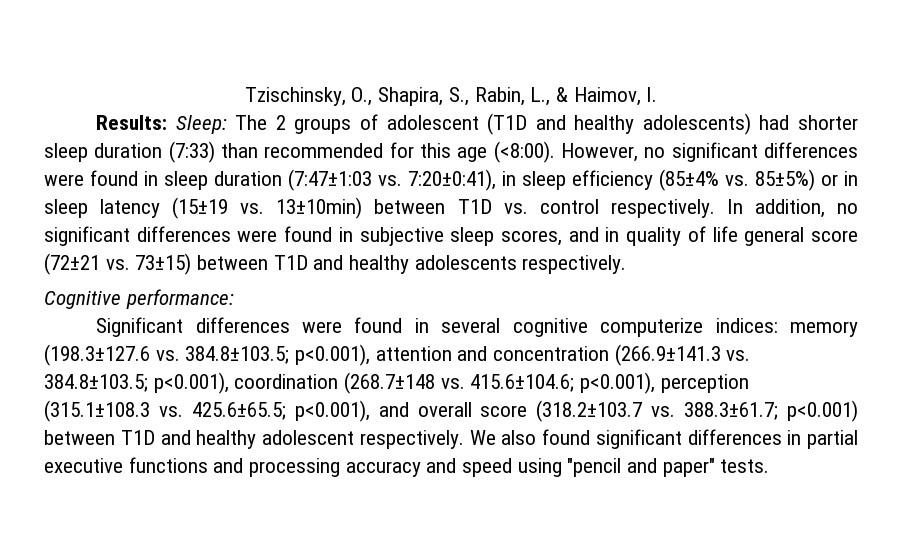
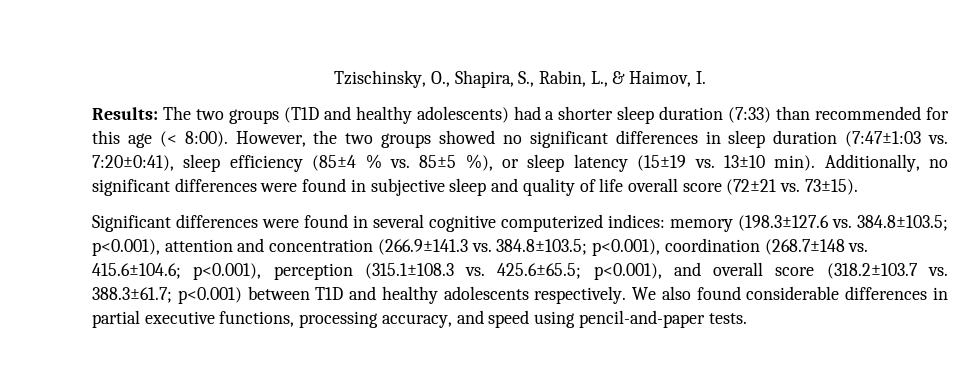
[175,114,479,134] Sleep: The 2 groups of adolescent -> [162,106,279,124] The two groups
(790, 122) none -> [545,111,555,120] a
[493,141,859,163] [44,170,138,186] (<8:00). However, no significant differences were found -> [159,130,698,148] (< 8:00). However, the two groups showed no significant differences
[502,171,516,186] in -> (174, 163) none
[659,169,858,191] [44,197,825,219] (85±4% vs. 85±5%) or in sleep latency (15±19 vs. 13±10min) between T1D vs. control respectively. In addition, -> [312,154,920,172] (85±4 % vs. 85±5 %), or sleep latency (15±19 vs. 13±10 min). Additionally,
[501,227,620,246] scores, and in -> [491,178,519,192] and
[744,227,805,246] general -> [627,178,678,192] overall
[135,253,627,275] [44,289,234,309] 73±15) between T1D and healthy adolescents respectively. // Cognitive performance: -> [804,179,858,195] 73±15).
[600,318,704,337] computerize -> [501,214,603,232] computerized
[262,430,354,445] adolescent -> [443,286,529,300] adolescents
[595,429,682,449] significant -> [746,286,840,300] considerable
[128,457,715,477] functions and processing accuracy and speed using "pencil and paper" -> [219,310,705,328] functions, processing accuracy, and speed using pencil-and-paper

